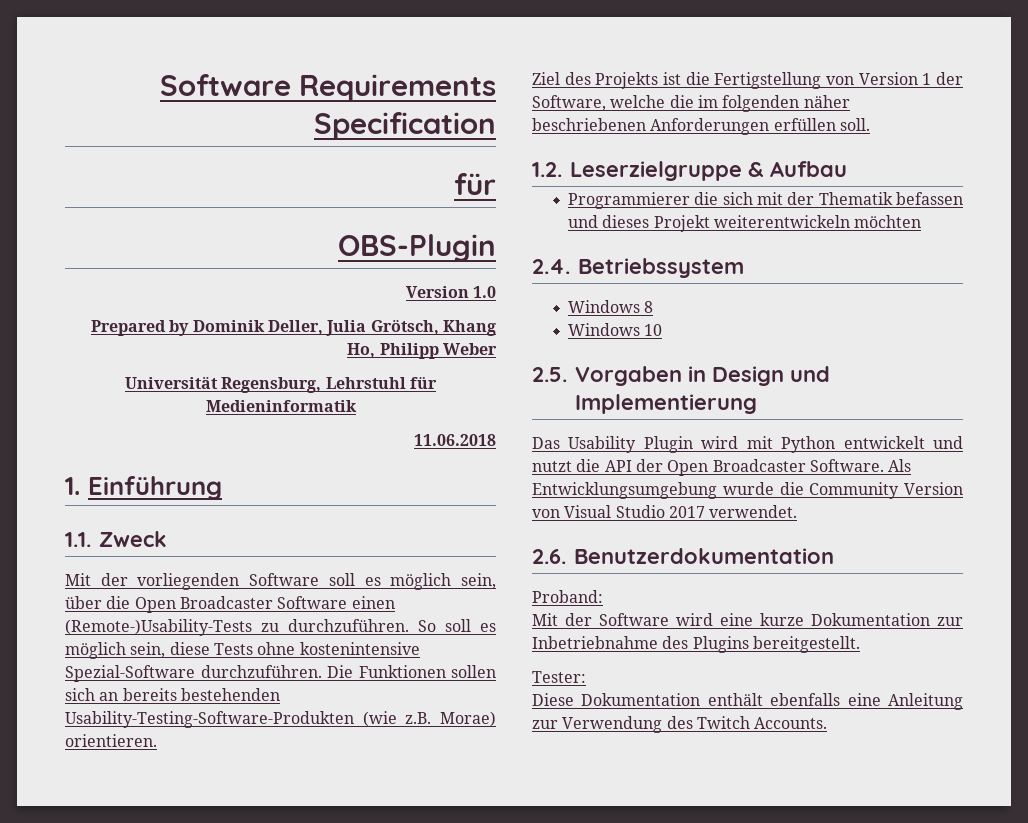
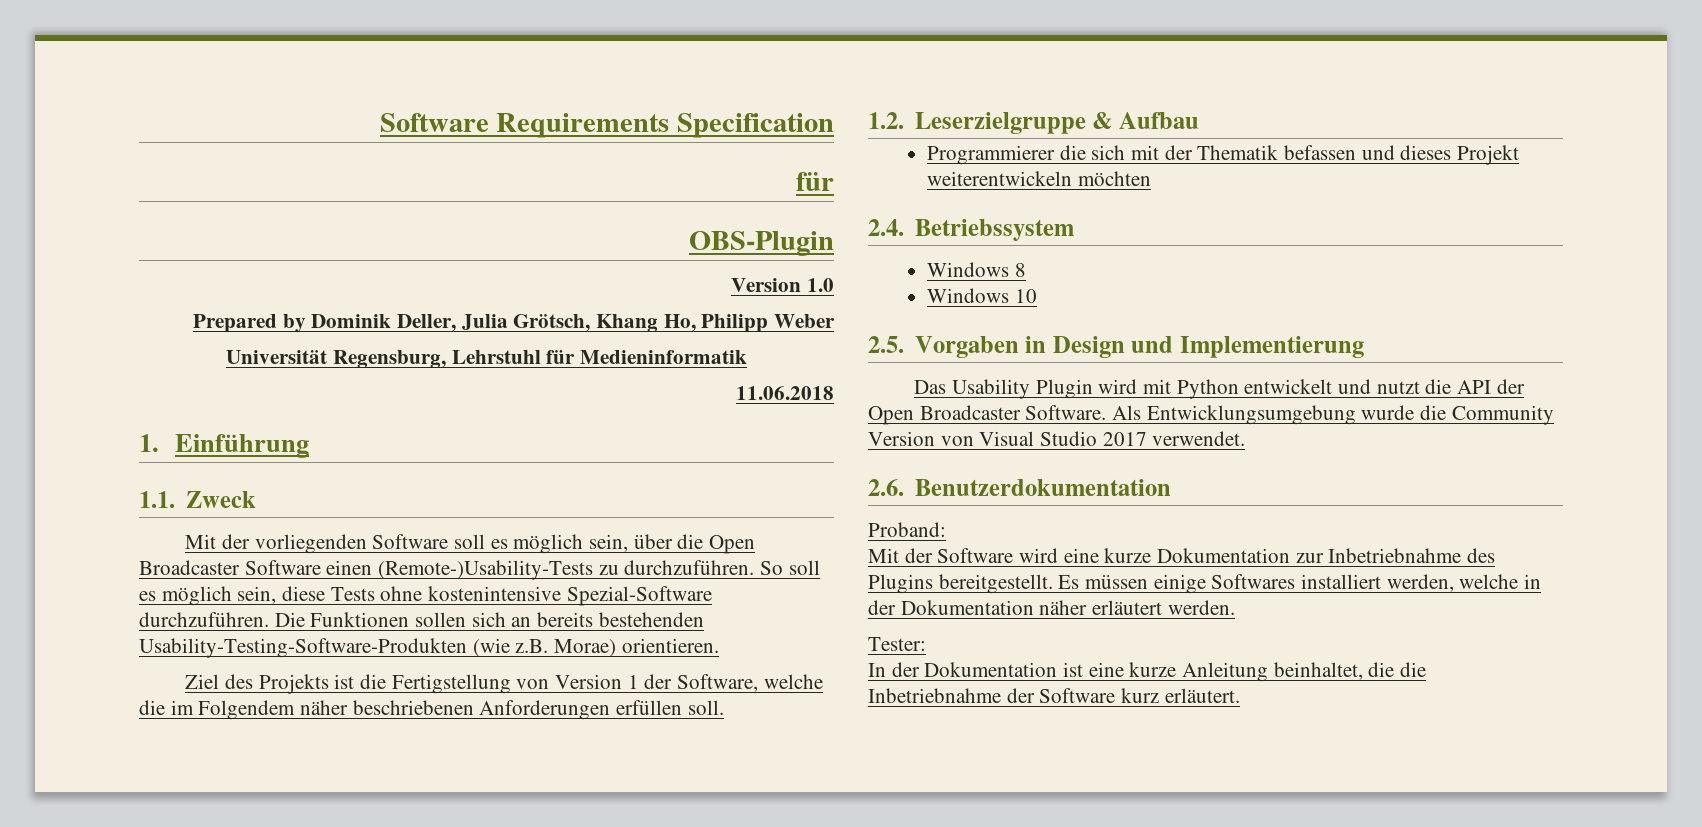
[722,95,800,112] folgenden -> [198,700,296,720] Folgendem
[532,671,586,683] [532,693,964,710] [532,716,828,733] // Tester: // Diese Dokumentation enthält ebenfalls eine Anleitung zur Verwendung des Twitch Accounts. -> [1058,574,1542,594] [868,600,1235,615] [868,637,926,651] [868,662,1427,682] [868,688,1240,703] Es müssen einige Softwares installiert werden, welche in der Dokumentation näher erläutert werden. // Tester: // In der Dokumentation ist eine kurze Anleitung beinhaltet, die die Inbetriebnahme der Software kurz erläutert.

